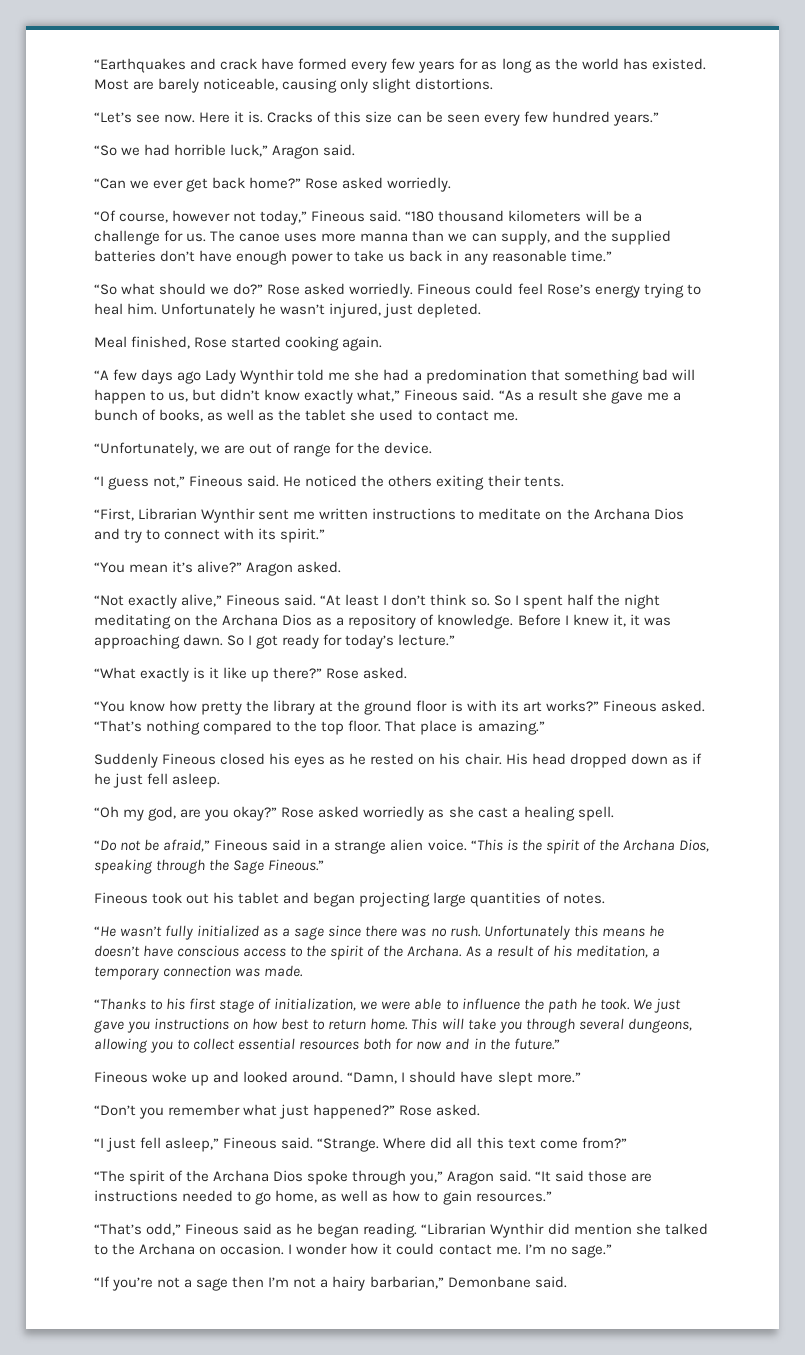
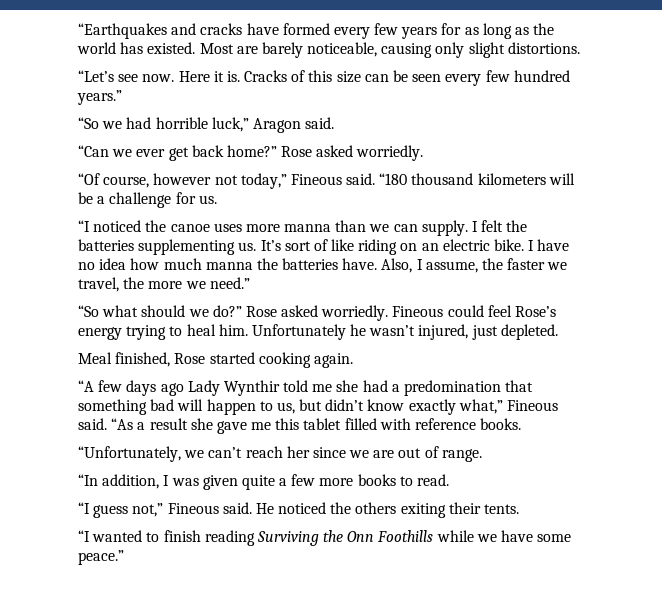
[220,58,258,70] crack -> [200,23,243,35] cracks
[210,230,236,242] The -> [78,220,167,232] // “I noticed the
[500,230,671,245] [94,250,612,265] supply, and the supplied batteries don’t have enough power to take us back in any reasonable time.” -> [421,220,528,236] [78,239,570,255] [78,258,568,273] [78,277,250,292] supply. I felt the batteries supplementing us. It’s sort of like riding on an electric bike. I have no idea how much manna the batteries have. Also, I assume, the faster we travel, the more we need.”
[672,392,681,401] [94,409,518,422] [94,442,433,457] a bunch of books, as well as the tablet she used to contact me. // “Unfortunately, we are out of range for the device. -> [275,418,522,430] [78,446,482,462] [78,474,450,490] this tablet filled with reference books. // “Unfortunately, we can’t reach her since we are out of range. // “In addition, I was given quite a few more books to read.
[94,508,684,523] [94,528,326,543] [94,561,342,576] [94,594,660,609] [94,614,671,629] [94,634,456,649] [94,667,408,682] [94,700,705,715] [94,720,545,735] [94,753,702,768] [94,773,221,788] [94,806,614,821] [94,839,709,854] [94,859,325,874] [94,892,605,907] [94,925,664,940] [94,945,660,960] [94,965,304,980] [94,998,681,1013] [94,1018,692,1033] [94,1038,560,1053] [94,1071,581,1086] [94,1104,481,1119] [94,1137,627,1152] [94,1170,652,1185] [94,1190,552,1205] [94,1223,708,1238] [94,1243,612,1258] [94,1276,567,1291] “First, Librarian Wynthir sent me written instructions to meditate on the Archana Dios and try to connect with its spirit.” // “You mean it’s alive?” Aragon asked. // “Not exactly alive,” Fineous said. “At least I don’t think so. So I spent half the night meditating on the Archana Dios as a repository of knowledge. Before I knew it, it was approaching dawn. So I got ready for today’s lecture.” // “What exactly is it like up there?” Rose asked. // “You know how pretty the library at the ground floor is with its art works?” Fineous asked. “That’s nothing compared to the top floor. That place is amazing.” // Suddenly Fineous closed his eyes as he rested on his chair. His head dropped down as if he just fell asleep. // “Oh my god, are you okay?” Rose asked worriedly as she cast a healing spell. // “Do not be afraid,” Fineous said in a strange alien voice. “This is the spirit of the Archana Dios, speaking through the Sage Fineous.” // Fineous took out his tablet and began projecting large quantities of notes. // “He wasn’t fully initialized as a sage since there was no rush. Unfortunately this means he doesn’t have conscious access to the spirit of the Archana. As a result of his meditation, a temporary connection was made. // “Thanks to his first stage of initialization, we were able to influence the path he took. We just gave you instructions on how best to return home. This will take you through several dungeons, allowing you to collect essential resources both for now and in the future.” // Fineous woke up and looked around. “Damn, I should have slept more.” // “Don’t you remember what just happened?” Rose asked. // “I just fell asleep,” Fineous said. “Strange. Where did all this text come from?” // “The spirit of the Archana Dios spoke through you,” Aragon said. “It said those are instructions needed to go home, as well as how to gain resources.” // “That’s odd,” Fineous said as he began reading. “Librarian Wynthir did mention she talked to the Archana on occasion. I wonder how it could contact me. I’m no sage.” // “If you’re not a sage then I’m not a hairy barbarian,” Demonbane said. -> [78,530,572,546] [78,550,124,565] “I wanted to finish reading Surviving the Onn Foothills while we have some peace.”

